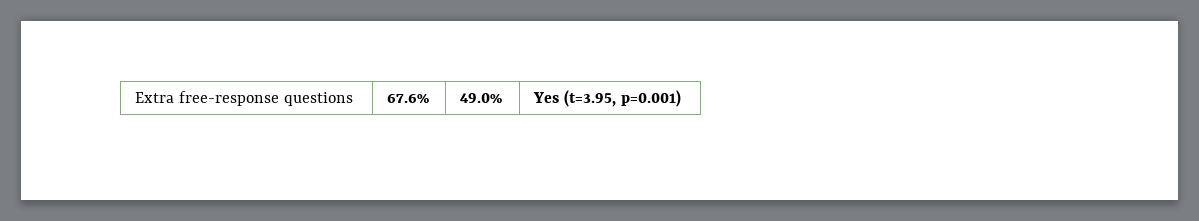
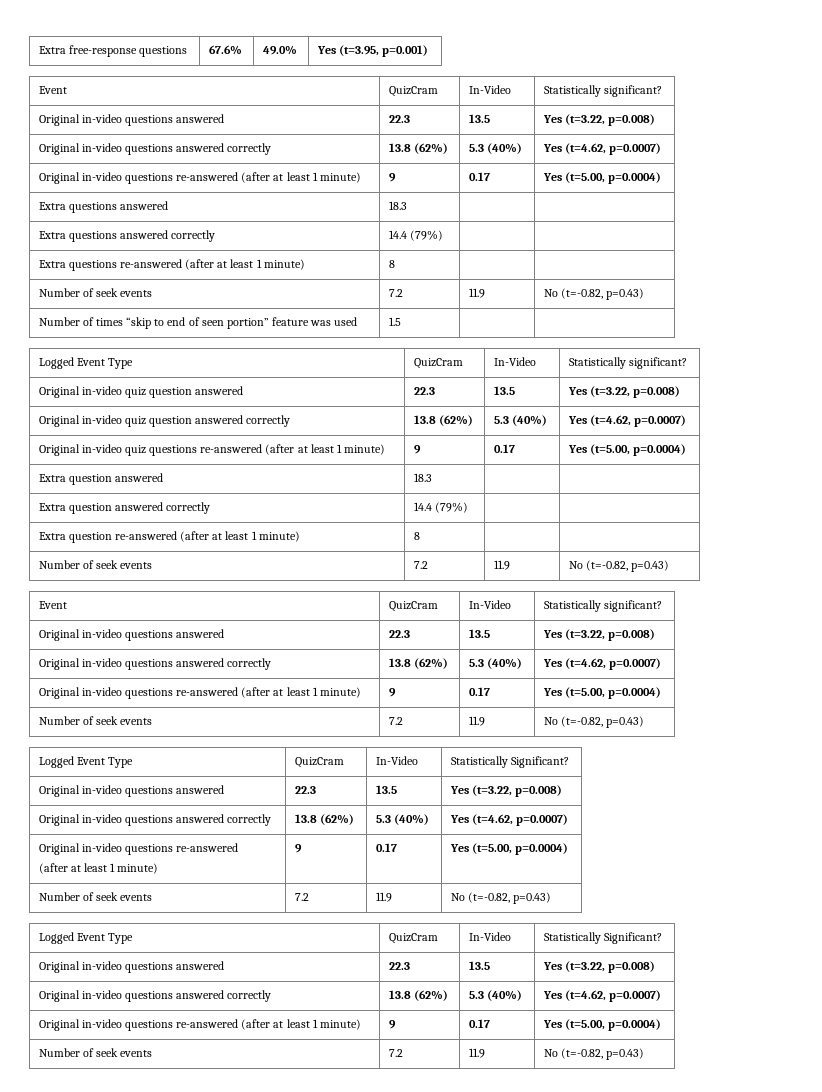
(681, 98) none -> [38,86,67,94] [388,86,438,97] [468,85,511,94] [543,85,663,97] [38,114,225,126] [388,115,410,123] [468,114,490,123] [542,114,656,126] [38,143,272,155] [388,143,449,154] [468,143,523,154] [542,143,662,155] [38,172,361,184] [388,173,396,182] [468,172,490,181] [542,172,662,184] [38,201,169,213] [388,201,407,210] [38,230,216,242] [388,230,444,241] [38,259,305,271] [388,260,395,268] [38,288,153,297] [388,289,403,297] [468,288,485,298] [543,288,645,300] [38,317,358,329] [388,317,401,326] [38,357,134,369] [413,358,463,369] [493,357,536,366] [568,357,688,369] [38,386,244,398] [413,387,435,395] [493,386,515,395] [567,386,681,398] [38,415,291,427] [413,415,474,426] [493,415,548,426] [567,415,687,427] [38,444,385,456] [413,445,421,454] [493,444,515,453] [567,444,687,456] [38,473,164,485] [413,473,432,482] [38,502,211,514] [413,502,469,513] [38,531,300,543] [413,532,420,540] [38,560,153,569] [413,561,428,569] [493,560,510,570] [568,560,670,572] [38,601,67,609] [388,601,438,612] [468,600,511,609] [543,600,663,612] [38,629,225,641] [388,630,410,638] [468,629,490,638] [542,629,656,641] [38,658,272,670] [388,658,449,669] [468,658,523,669] [542,658,662,670] [38,687,361,699] [388,688,396,697] [468,687,490,696] [542,687,662,699] [38,716,153,725] [388,717,403,725] [468,716,485,726] [543,716,645,728] [38,756,134,768] [294,757,344,768] [375,756,418,765] [450,756,570,768] [38,785,225,797] [294,786,316,794] [375,785,397,794] [449,785,563,797] [38,814,272,826] [294,814,355,825] [375,814,430,825] [449,814,569,826] [38,843,239,855] [38,863,159,874] [294,844,302,853] [375,843,397,852] [449,843,569,855] [38,892,153,901] [294,893,309,901] [375,892,392,902] [450,892,552,904] [38,932,134,944] [388,933,438,944] [468,932,511,941] [543,932,663,944] [38,961,225,973] [388,962,410,970] [468,961,490,970] [542,961,656,973] [38,990,272,1002] [388,990,449,1001] [468,990,523,1001] [542,990,662,1002] [38,1019,361,1031] [388,1020,396,1029] [468,1019,490,1028] [542,1019,662,1031] [38,1048,153,1057] [388,1049,403,1057] [468,1048,485,1058] [543,1048,645,1060] // Event | QuizCram | In-Video | Statistically significant? // Original in-video questions answered | 22.3 | 13.5 | Yes (t=3.22, p=0.008) // Original in-video questions answered correctly | 13.8 (62%) | 5.3 (40%) | Yes (t=4.62, p=0.0007) // Original in-video questions re-answered (after at least 1 minute) | 9 | 0.17 | Yes (t=5.00, p=0.0004) // Extra questions answered | 18.3 | | // Extra questions answered correctly | 14.4 (79%) | | // Extra questions re-answered (after at least 1 minute) | 8 | | // Number of seek events | 7.2 | 11.9 | No (t=-0.82, p=0.43) // Number of times “skip to end of seen portion” feature was used | 1.5 | | // Logged Event Type | QuizCram | In-Video | Statistically significant? // Original in-video quiz question answered | 22.3 | 13.5 | Yes (t=3.22, p=0.008) // Original in-video quiz question answered correctly | 13.8 (62%) | 5.3 (40%) | Yes (t=4.62, p=0.0007) // Original in-video quiz questions re-answered (after at least 1 minute) | 9 | 0.17 | Yes (t=5.00, p=0.0004) // Extra question answered | 18.3 | | // Extra question answered correctly | 14.4 (79%) | | // Extra question re-answered (after at least 1 minute) | 8 | | // Number of seek events | 7.2 | 11.9 | No (t=-0.82, p=0.43) // Event | QuizCram | In-Video | Statistically significant? // Original in-video questions answered | 22.3 | 13.5 | Yes (t=3.22, p=0.008) // Original in-video questions answered correctly | 13.8 (62%) | 5.3 (40%) | Yes (t=4.62, p=0.0007) // Original in-video questions re-answered (after at least 1 minute) | 9 | 0.17 | Yes (t=5.00, p=0.0004) // Number of seek events | 7.2 | 11.9 | No (t=-0.82, p=0.43) // Logged Event Type | QuizCram | In-Video | Statistically Significant? // Original in-video questions answered | 22.3 | 13.5 | Yes (t=3.22, p=0.008) // Original in-video questions answered correctly | 13.8 (62%) | 5.3 (40%) | Yes (t=4.62, p=0.0007) // Original in-video questions re-answered // (after at least 1 minute) | 9 | 0.17 | Yes (t=5.00, p=0.0004) // Number of seek events | 7.2 | 11.9 | No (t=-0.82, p=0.43) // Logged Event Type | QuizCram | In-Video | Statistically Significant? // Original in-video questions answered | 22.3 | 13.5 | Yes (t=3.22, p=0.008) // Original in-video questions answered correctly | 13.8 (62%) | 5.3 (40%) | Yes (t=4.62, p=0.0007) // Original in-video questions re-answered (after at least 1 minute) | 9 | 0.17 | Yes (t=5.00, p=0.0004) // Number of seek events | 7.2 | 11.9 | No (t=-0.82, p=0.43)

